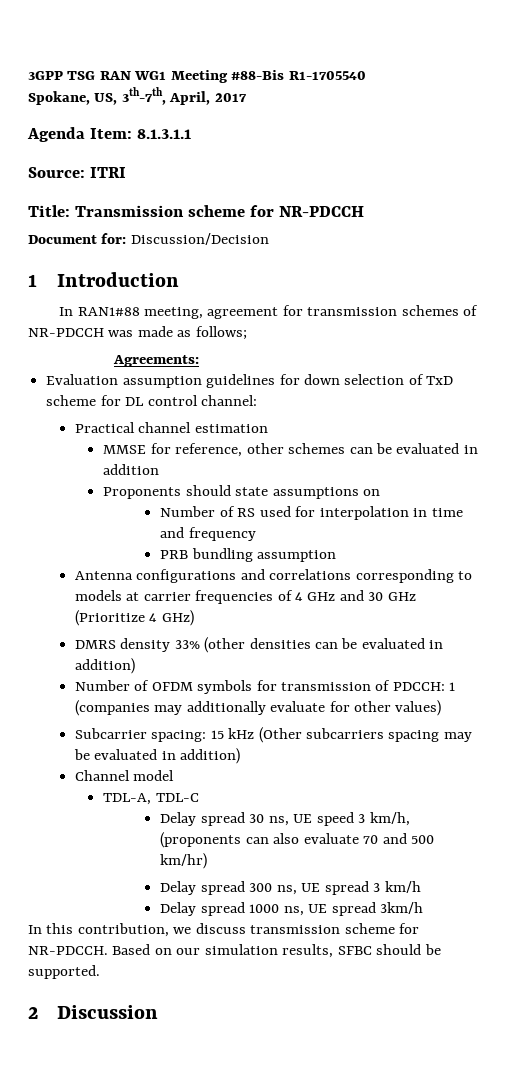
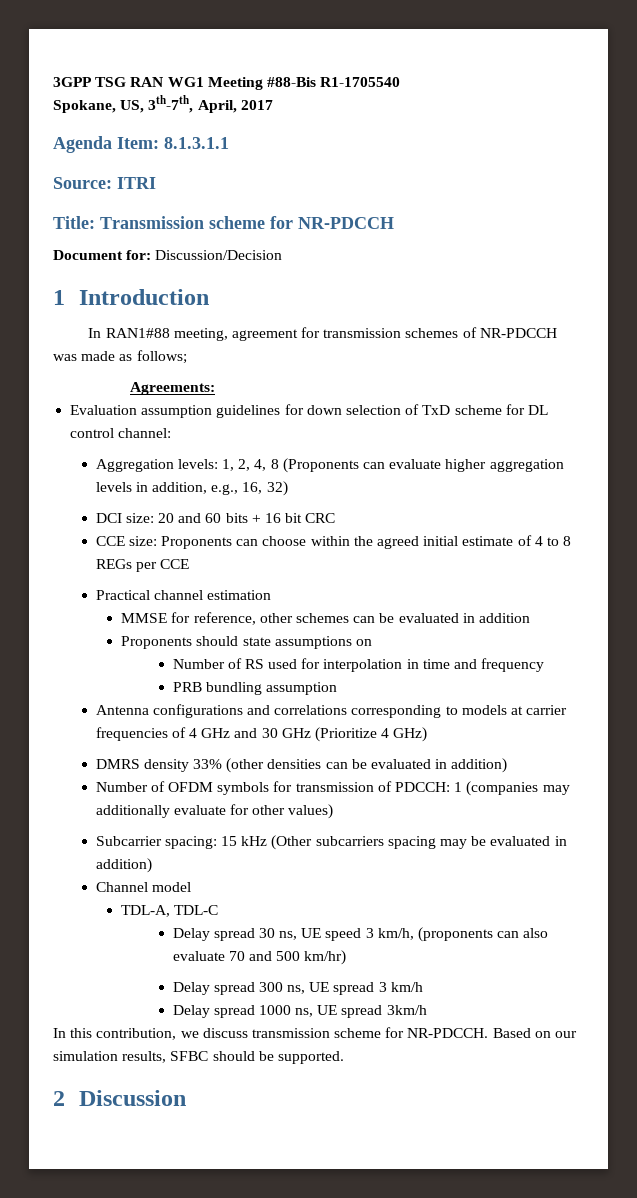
(257, 400) none -> [95,458,564,473] [95,481,288,496] [95,513,336,523] [95,535,572,549] [95,559,190,572] // Aggregation levels: 1, 2, 4, 8 (Proponents can evaluate higher aggregation levels in addition, e.g., 16, 32) // DCI size: 20 and 60 bits + 16 bit CRC // CCE size: Proponents can choose within the agreed initial estimate of 4 to 8 REGs per CCE

